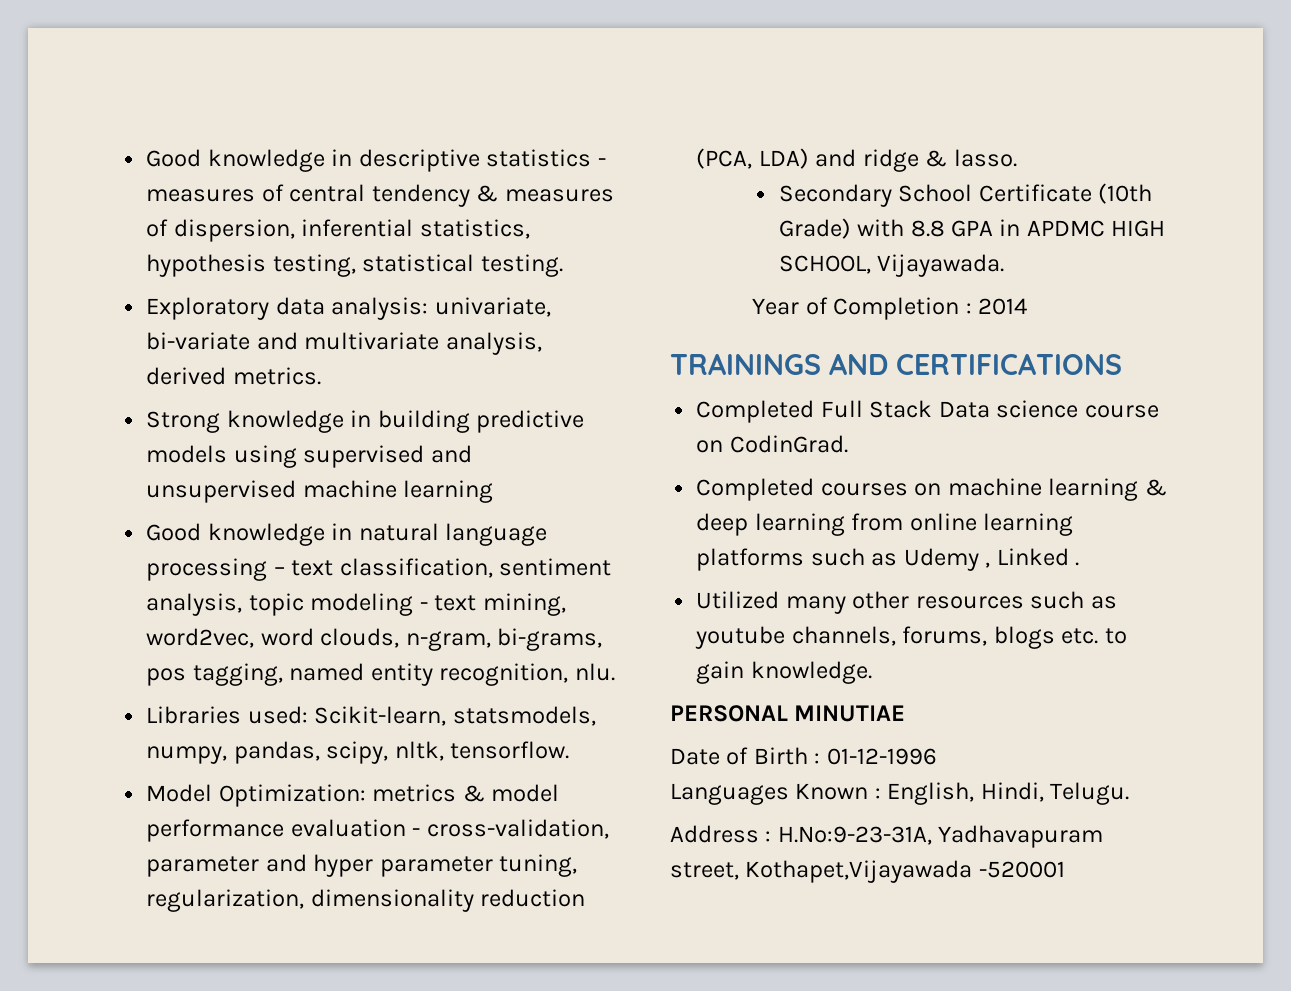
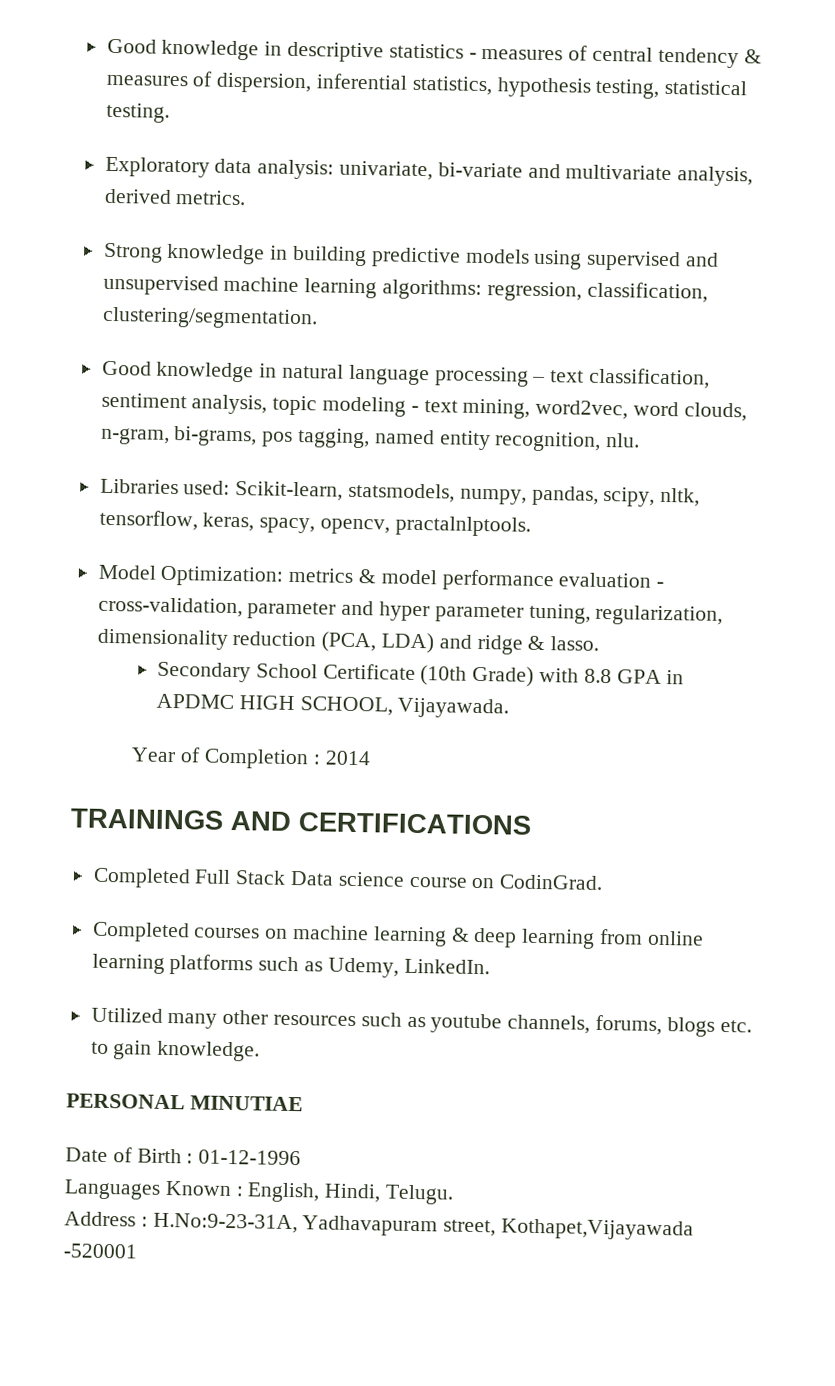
(494, 491) none -> [382,279,708,303] [101,306,318,330] algorithms: regression, classification, clustering/segmentation.
[450,741,570,759] tensorflow. -> [98,509,531,537] tensorflow, keras, spacy, opencv, practalnlptools.
[903,548,1080,571] Udemy , Linked . -> [327,957,490,978] Udemy, LinkedIn.

